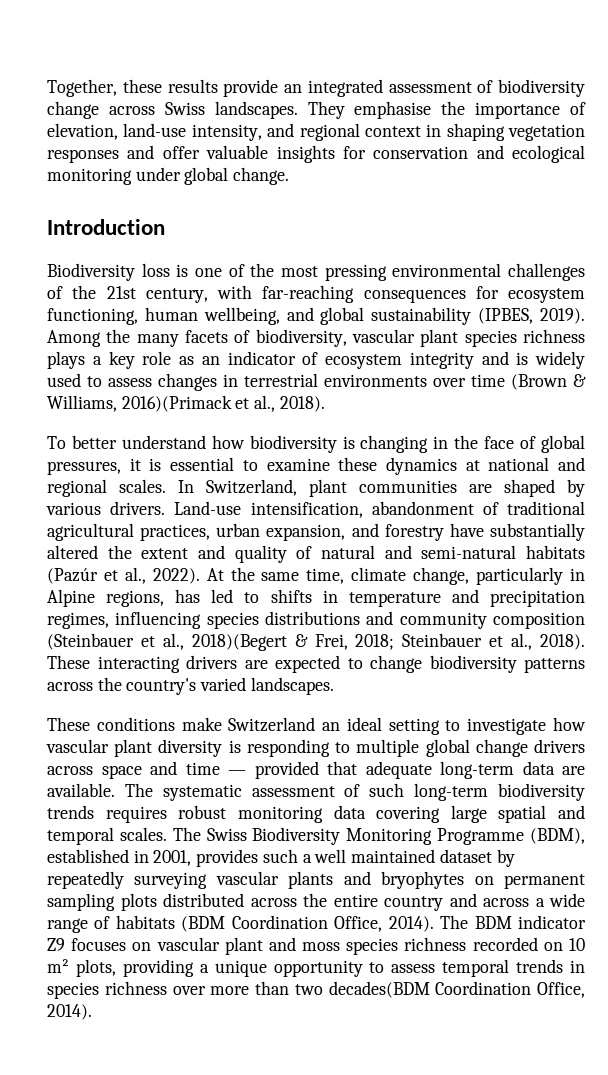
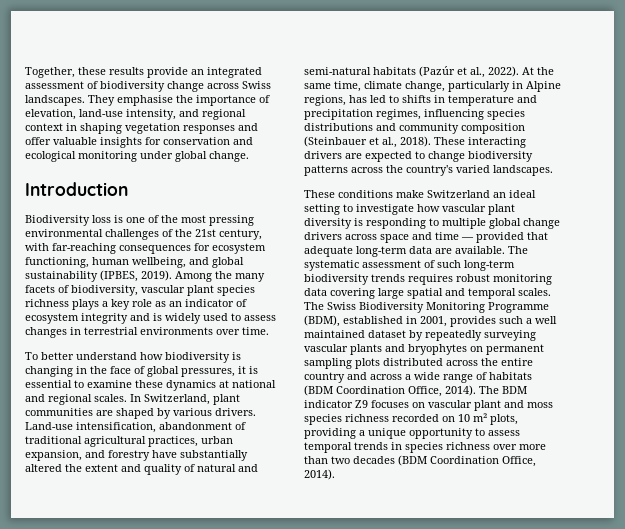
[471,374,586,390] [47,395,325,412] time (Brown & Williams, 2016)(Primack et al., 2018). -> [242,327,269,335] time.
[191,633,533,651] 2018)(Begert & Frei, 2018; Steinbauer et al., -> (397, 142) none
[328,981,430,998] decades(BDM -> [353,455,427,466] decades (BDM

